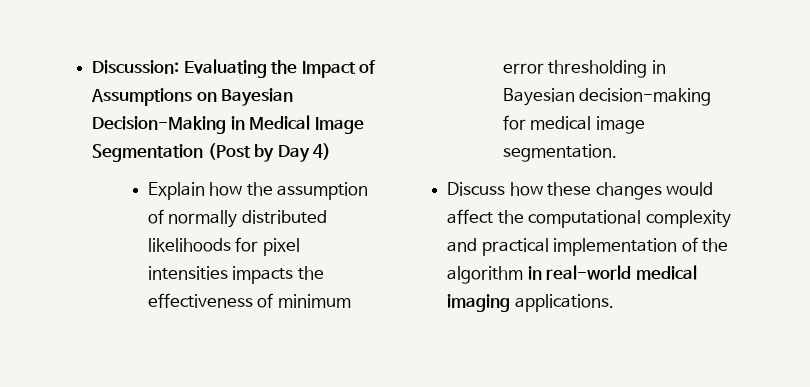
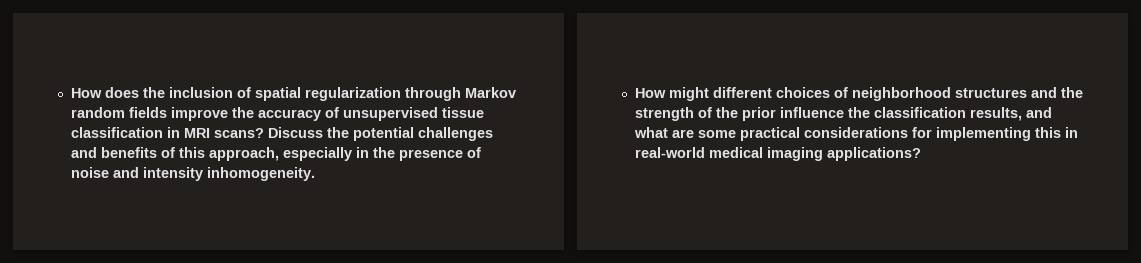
[92,59,376,78] [91,88,294,106] [92,115,364,134] [92,143,331,162] [147,182,369,200] [147,209,327,228] [147,237,300,256] [147,266,324,284] [147,293,351,308] [502,60,666,78] [502,88,712,106] [502,115,645,134] [502,144,617,162] [447,182,713,200] [447,209,731,228] [447,237,728,256] [447,266,524,284] Discussion: Evaluating the Impact of Assumptions on Bayesian Decision-Making in Medical Image Segmentation (Post by Day 4) // Explain how the assumption of normally distributed likelihoods for pixel intensities impacts the effectiveness of minimum error thresholding in Bayesian decision-making for medical image segmentation. // Discuss how these changes would affect the computational complexity and practical implementation of the algorithm -> [70,87,516,101] [70,107,484,121] [70,127,493,141] [70,147,481,161] [70,167,315,181] [634,87,1083,101] [634,107,1052,121] [633,127,1061,141] How does the inclusion of spatial regularization through Markov random fields improve the accuracy of unsupervised tissue classification in MRI scans? Discuss the potential challenges and benefits of this approach, especially in the presence of noise and intensity inhomogeneity. // How might different choices of neighborhood structures and the strength of the prior influence the classification results, and what are some practical considerations for implementing this
[514,294,614,312] applications. -> [826,147,921,161] applications?

